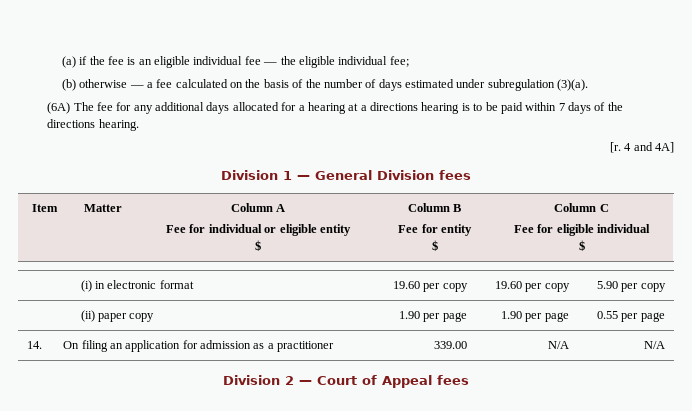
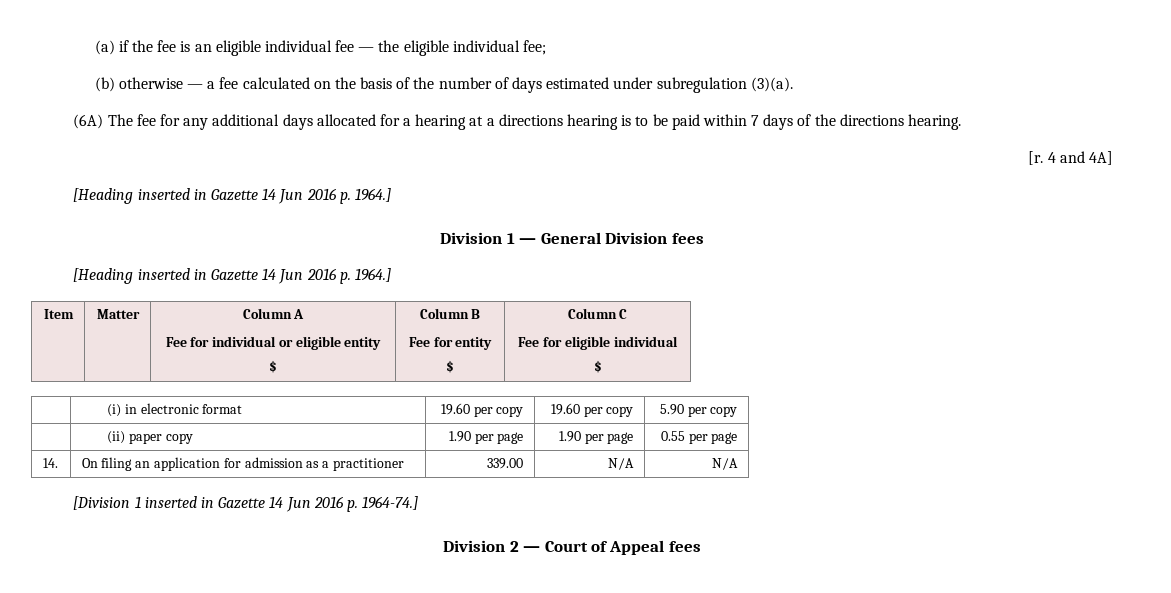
(674, 147) none -> [73,188,391,204] // [Heading inserted in Gazette 14 Jun 2016 p. 1964.]
(471, 175) none -> [73,268,391,284] // [Heading inserted in Gazette 14 Jun 2016 p. 1964.]
(665, 345) none -> [73,496,419,512] // [Division 1 inserted in Gazette 14 Jun 2016 p. 1964-74.]

